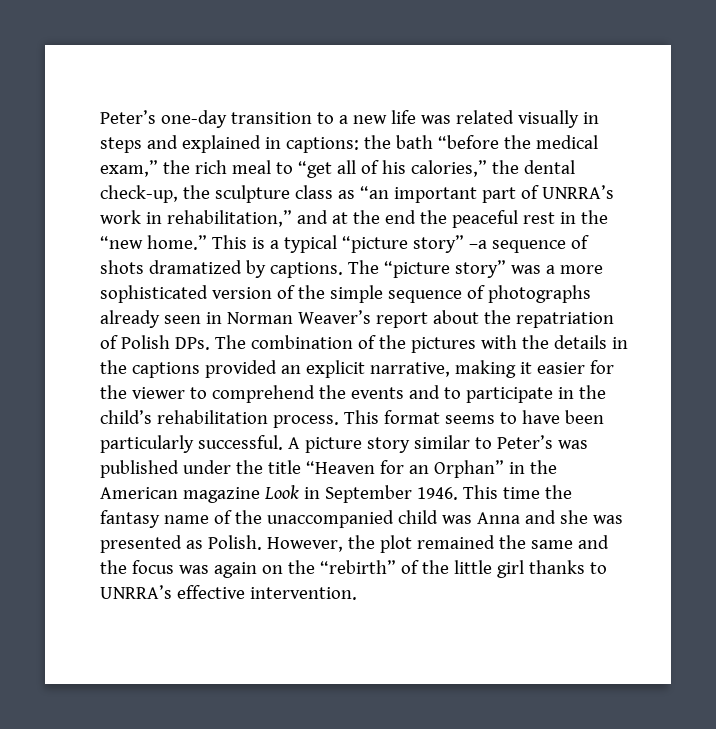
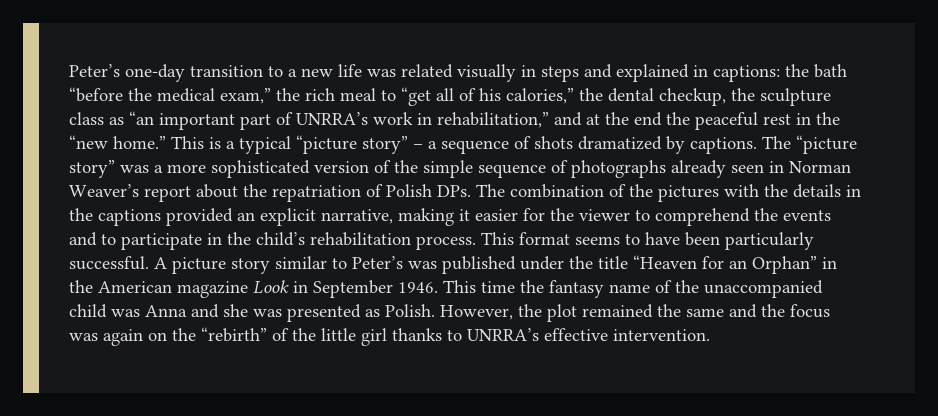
[100,185,178,203] check-up, -> [659,88,726,106] checkup,
[468,240,487,249] –a -> [413,141,437,149] – a

